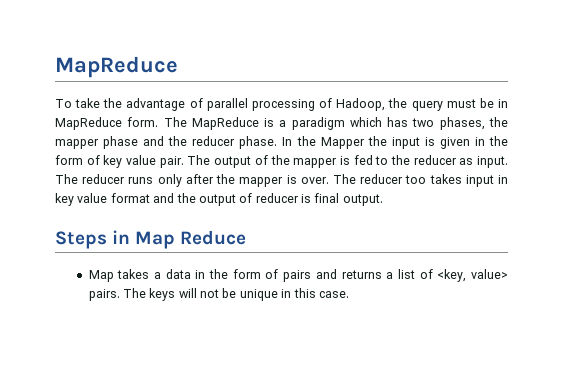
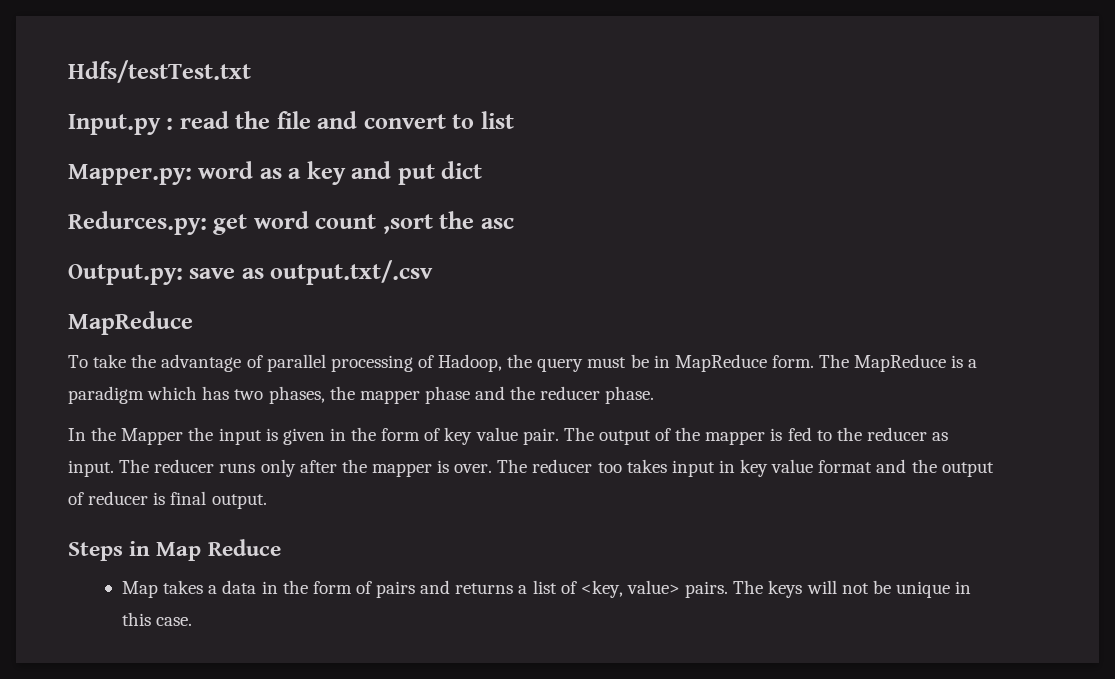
(55, 67) none -> [68,60,251,83] [68,111,514,135] [68,161,483,185] [68,211,514,235] [68,260,434,285] Hdfs/testTest.txt // Input.py : read the file and convert to list // Mapper.py: word as a key and put dict // Redurces.py: get word count ,sort the asc // Output.py: save as output.txt/.csv //
(278, 142) none -> (655, 395) //

